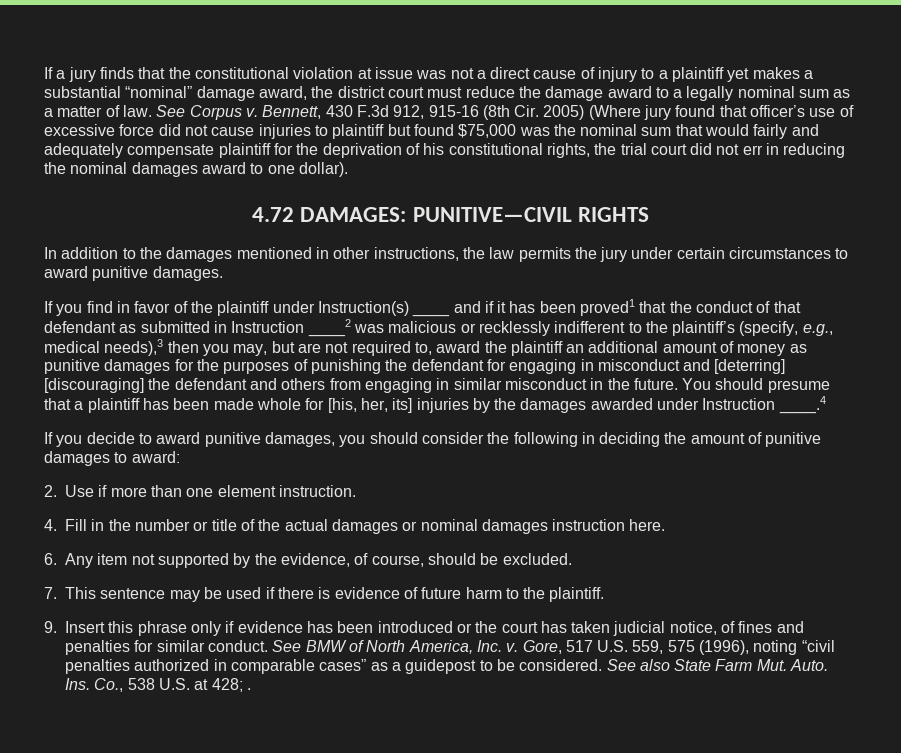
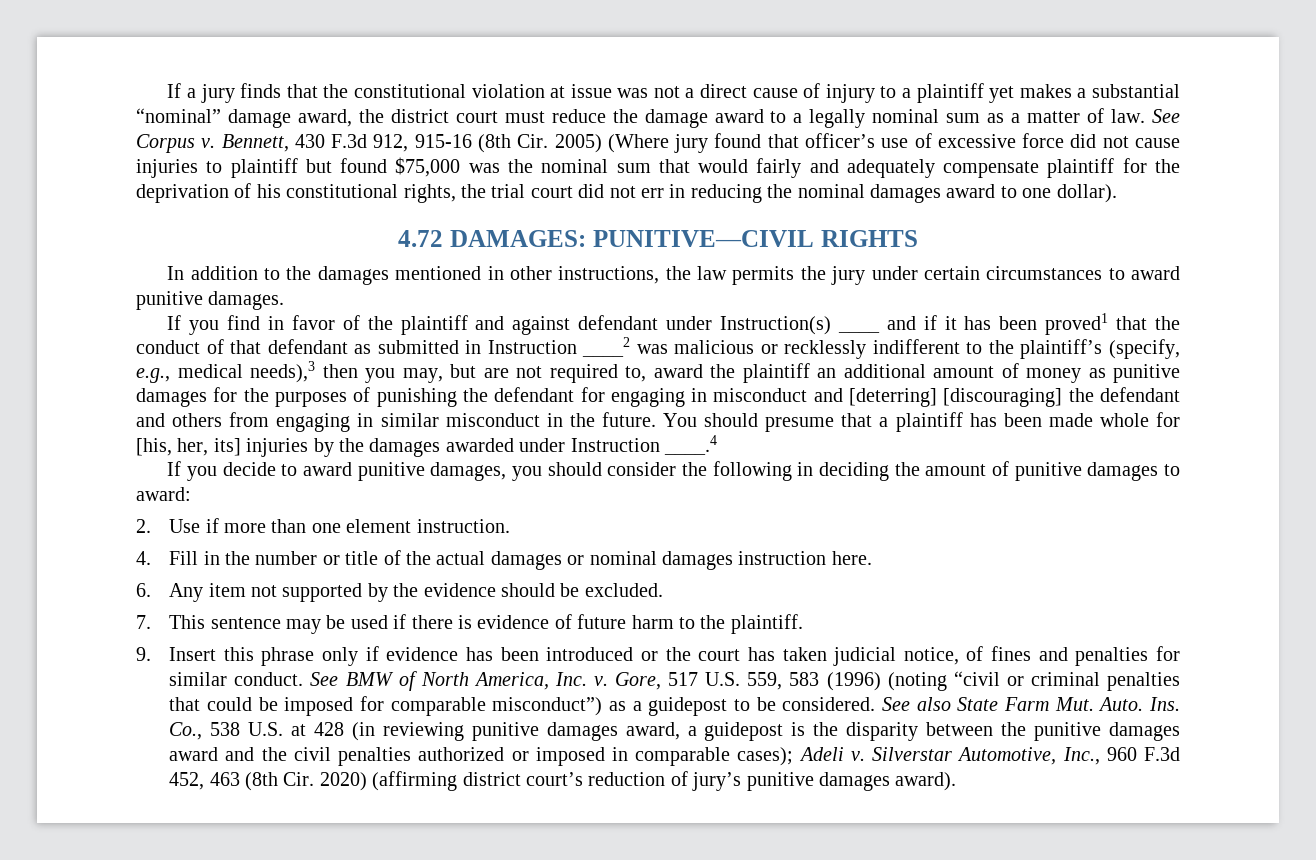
(270, 308) none -> [475,315,659,335] and against defendant
[280,553,424,567] evidence, of course, -> [423,583,496,597] evidence
[667,640,835,655] [65,659,367,674] 575 (1996), noting “civil penalties authorized in comparable cases” -> [789,671,1180,691] [169,696,603,716] 583 (1996) (noting “civil or criminal penalties that could be imposed for comparable misconduct”)
[211,678,251,692] 428; . -> [313,722,1181,741] [169,747,1181,766] [169,771,957,791] 428 (in reviewing punitive damages award, a guidepost is the disparity between the punitive damages award and the civil penalties authorized or imposed in comparable cases); Adeli v. Silverstar Automotive, Inc., 960 F.3d 452, 463 (8th Cir. 2020) (affirming district court’s reduction of jury’s punitive damages award).

